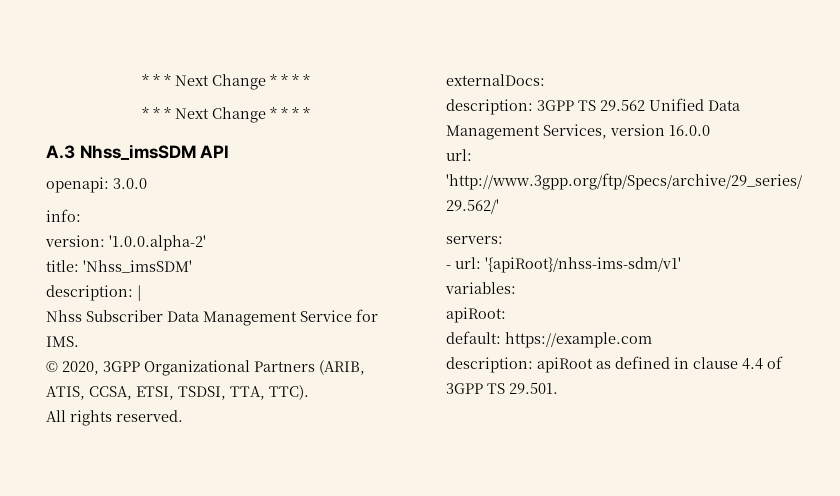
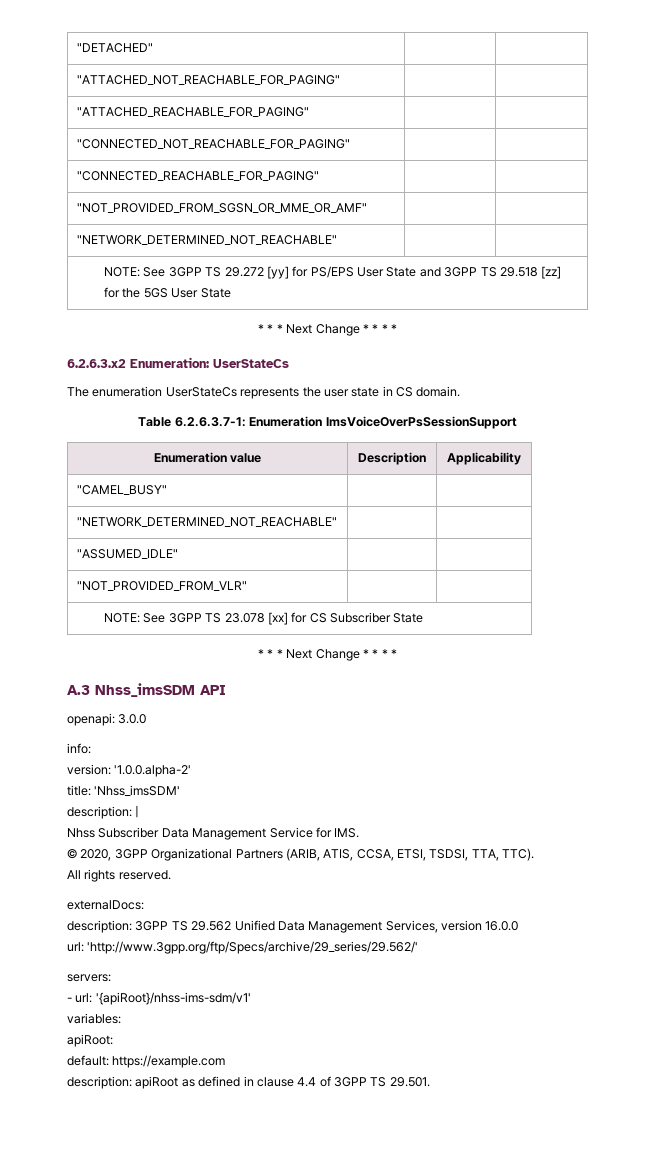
[141,74,310,90] * * * Next Change * * * * -> [76,43,153,53] [76,75,340,85] [76,107,309,117] [76,139,350,149] [76,171,319,181] [76,203,367,213] [76,235,337,245] [104,266,562,279] [104,287,231,298] [258,324,397,336] [67,357,289,368] [67,386,461,399] [138,416,517,429] [153,452,262,463] [358,452,426,465] [447,452,521,465] [76,485,167,495] [76,517,337,527] [76,549,178,559] [76,581,247,591] [104,612,424,625] "DETACHED" | | // "ATTACHED_NOT_REACHABLE_FOR_PAGING" | | // "ATTACHED_REACHABLE_FOR_PAGING" | | // "CONNECTED_NOT_REACHABLE_FOR_PAGING" | | // "CONNECTED_REACHABLE_FOR_PAGING" | | // "NOT_PROVIDED_FROM_SGSN_OR_MME_OR_AMF" | | // "NETWORK_DETERMINED_NOT_REACHABLE" | | // NOTE: See 3GPP TS 29.272 [yy] for PS/EPS User State and 3GPP TS 29.518 [zz] for the 5GS User State // * * * Next Change * * * * // 6.2.6.3.x2 Enumeration: UserStateCs // The enumeration UserStateCs represents the user state in CS domain. // Table 6.2.6.3.7-1: Enumeration ImsVoiceOverPsSessionSupport // Enumeration value | Description | Applicability // "CAMEL_BUSY" | | // "NETWORK_DETERMINED_NOT_REACHABLE" | | // "ASSUMED_IDLE" | | // "NOT_PROVIDED_FROM_VLR" | | // NOTE: See 3GPP TS 23.078 [xx] for CS Subscriber State

